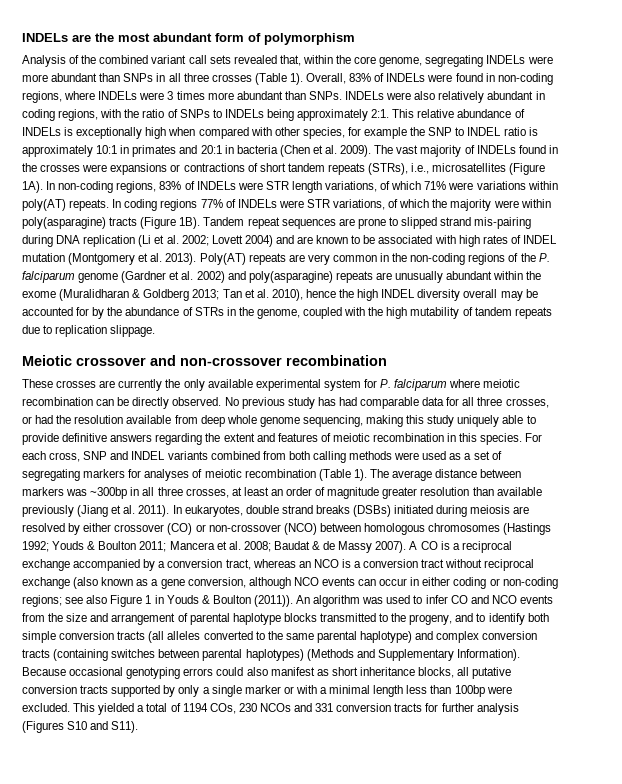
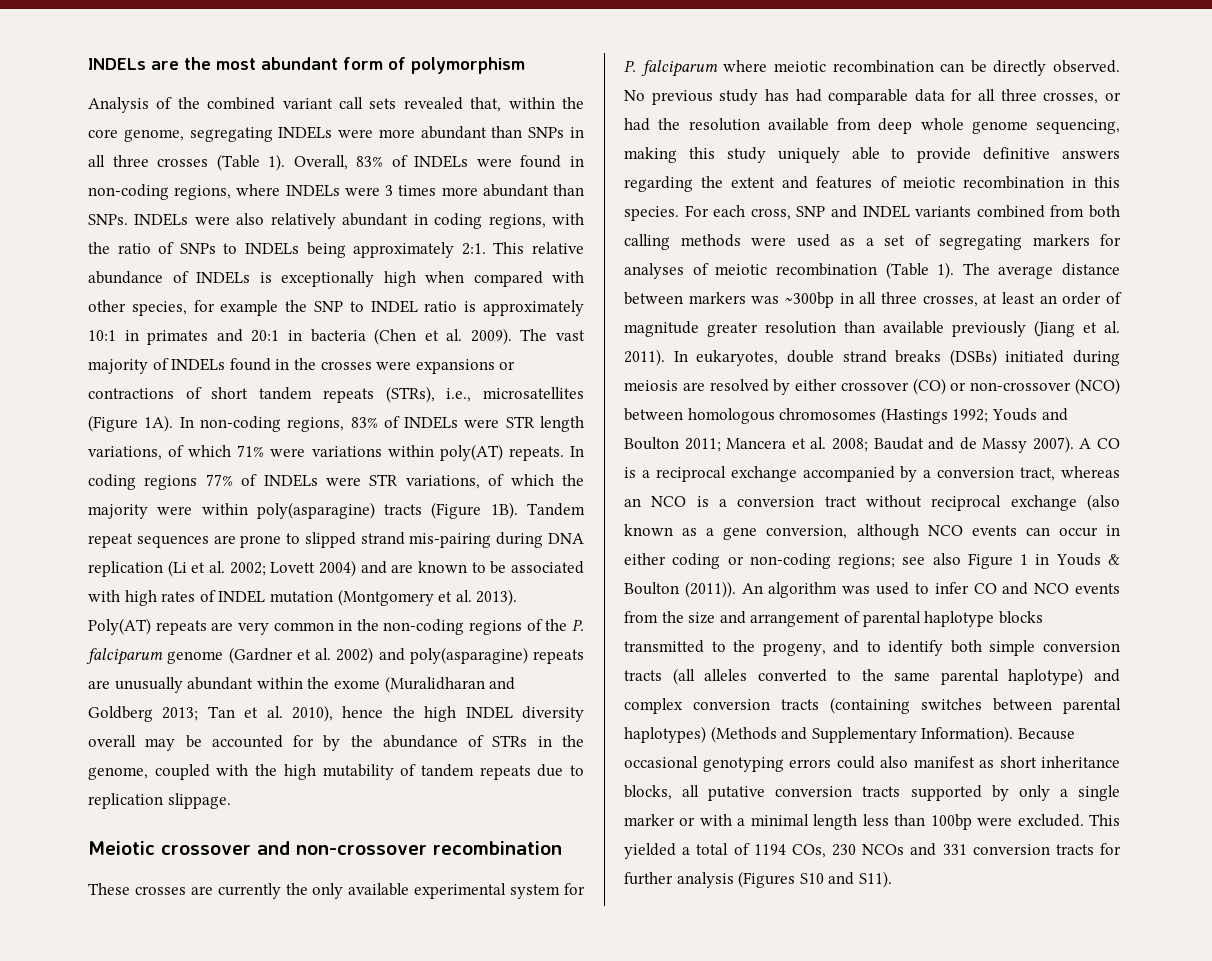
[132,289,141,298] & -> [489,677,516,690] and
[87,541,96,550] & -> [1041,408,1068,421] and
[312,541,321,550] & -> [928,437,955,450] and

